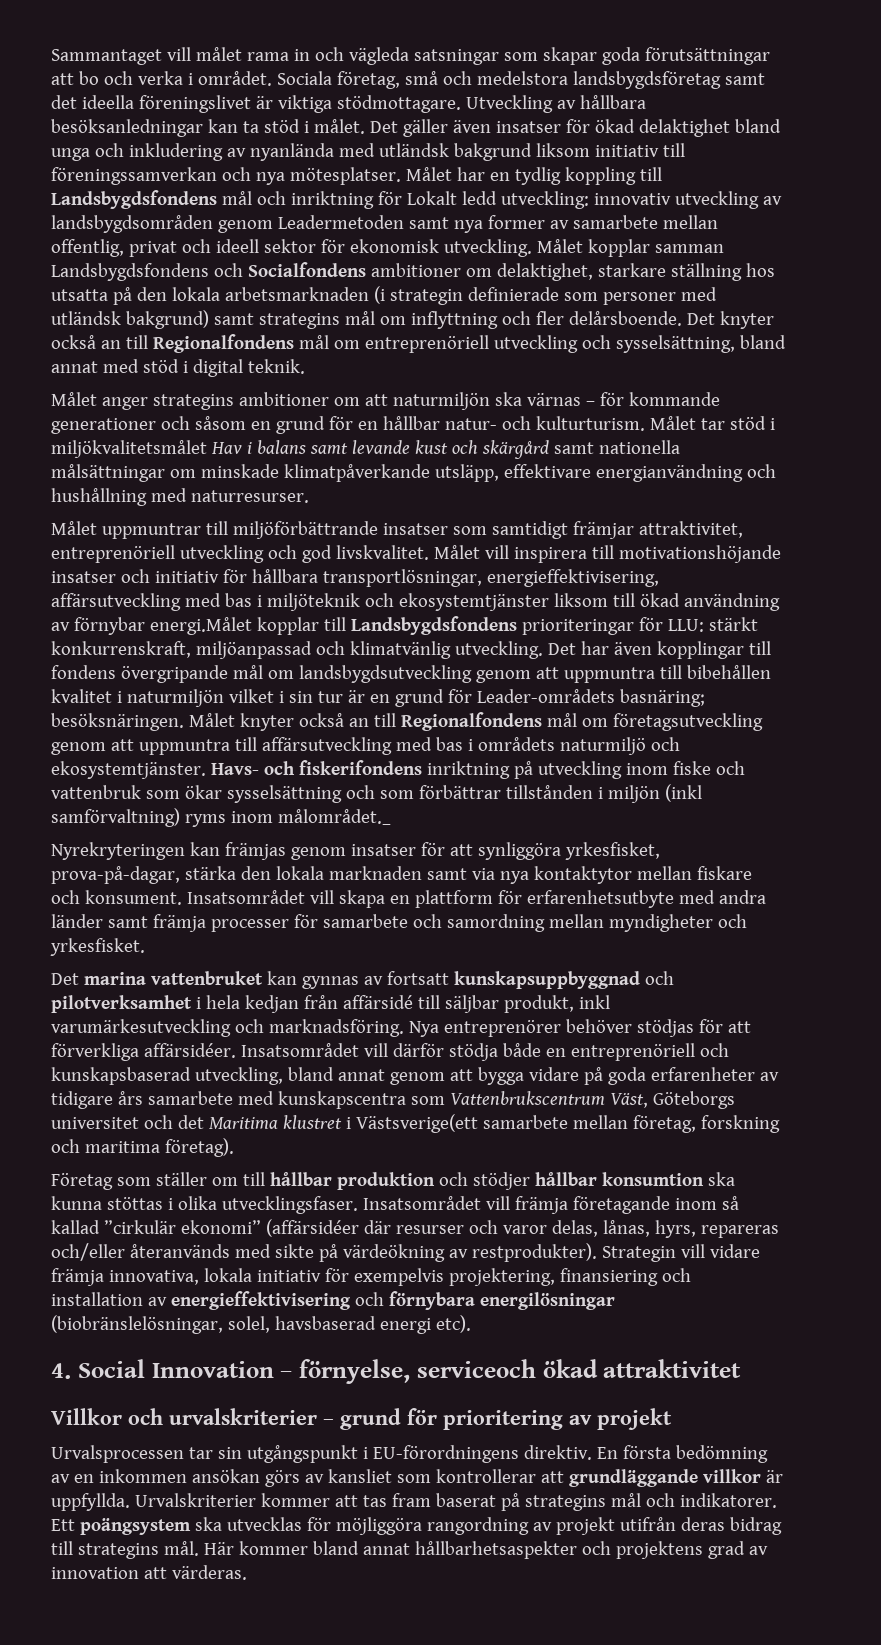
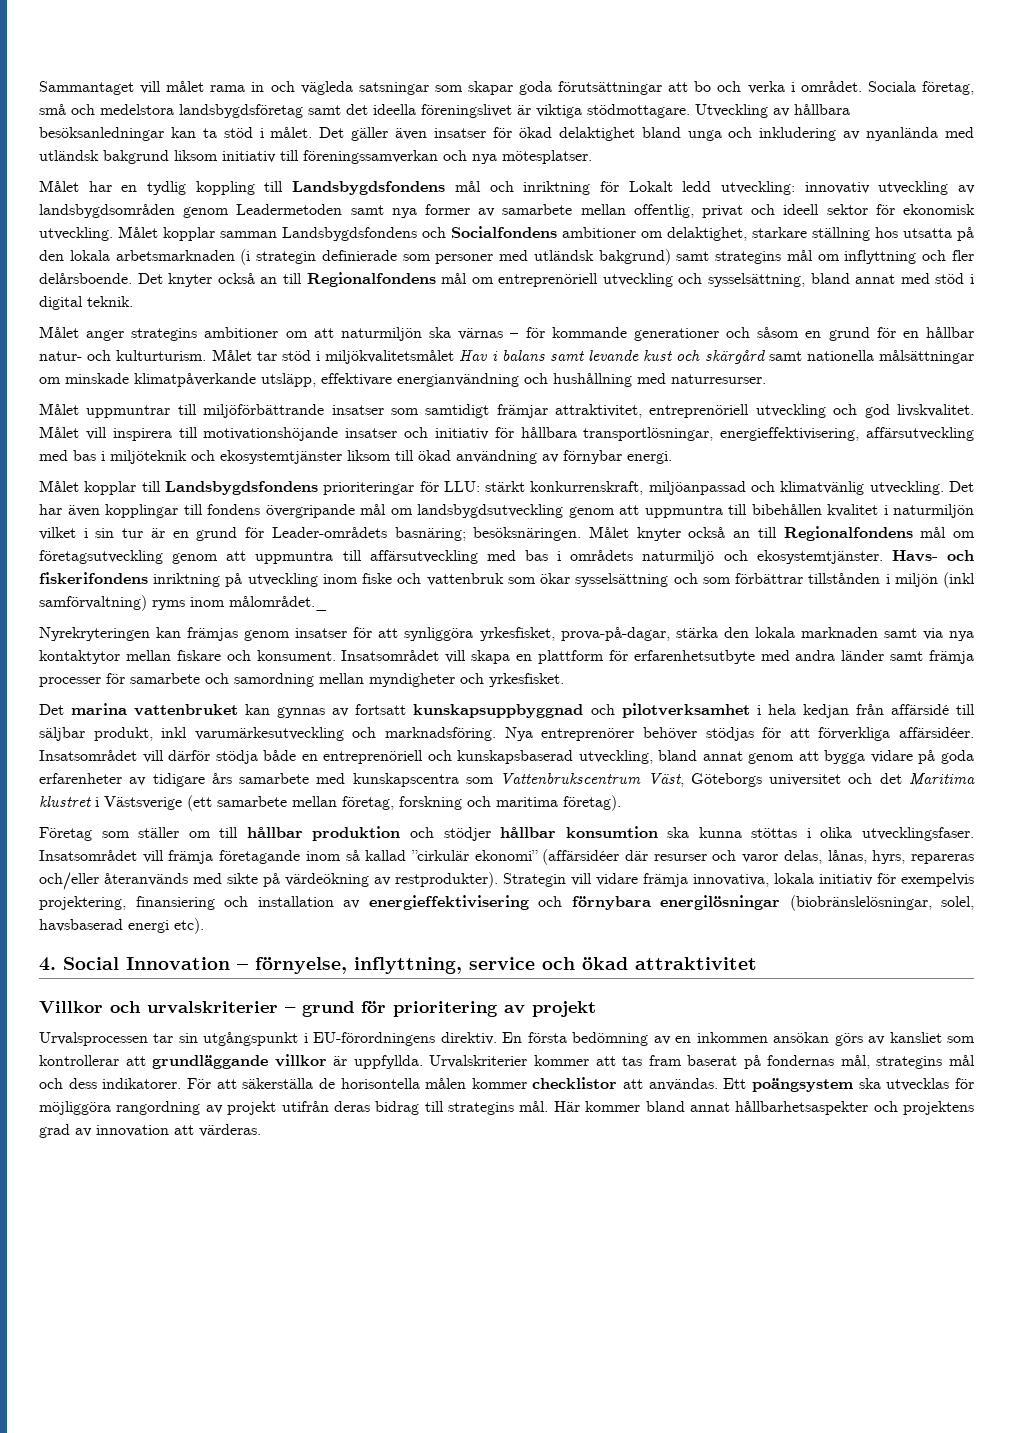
(401, 176) none -> (592, 157) //
[149,617,252,635] energi.Målet -> [627,451,672,464] [39,480,79,492] energi. // Målet
[355,1114,478,1133] Västsverige(ett -> [104,795,212,811] Västsverige (ett
[416,1359,536,1378] serviceoch -> [354,957,575,974] inflyttning, service och
(520, 1502) none -> [767,1055,870,1069] fondernas mål,
[679,1493,777,1508] indikatorer. -> [68,1077,718,1091] dess indikatorer. För att säkerställa de horisontella målen kommer checklistor att användas.

